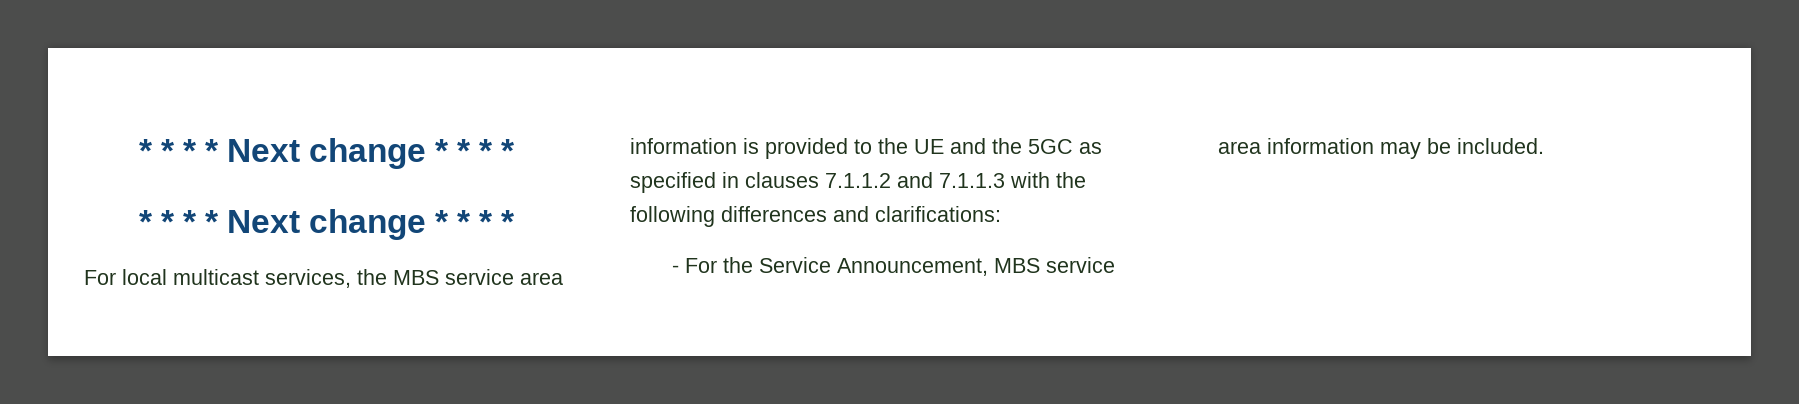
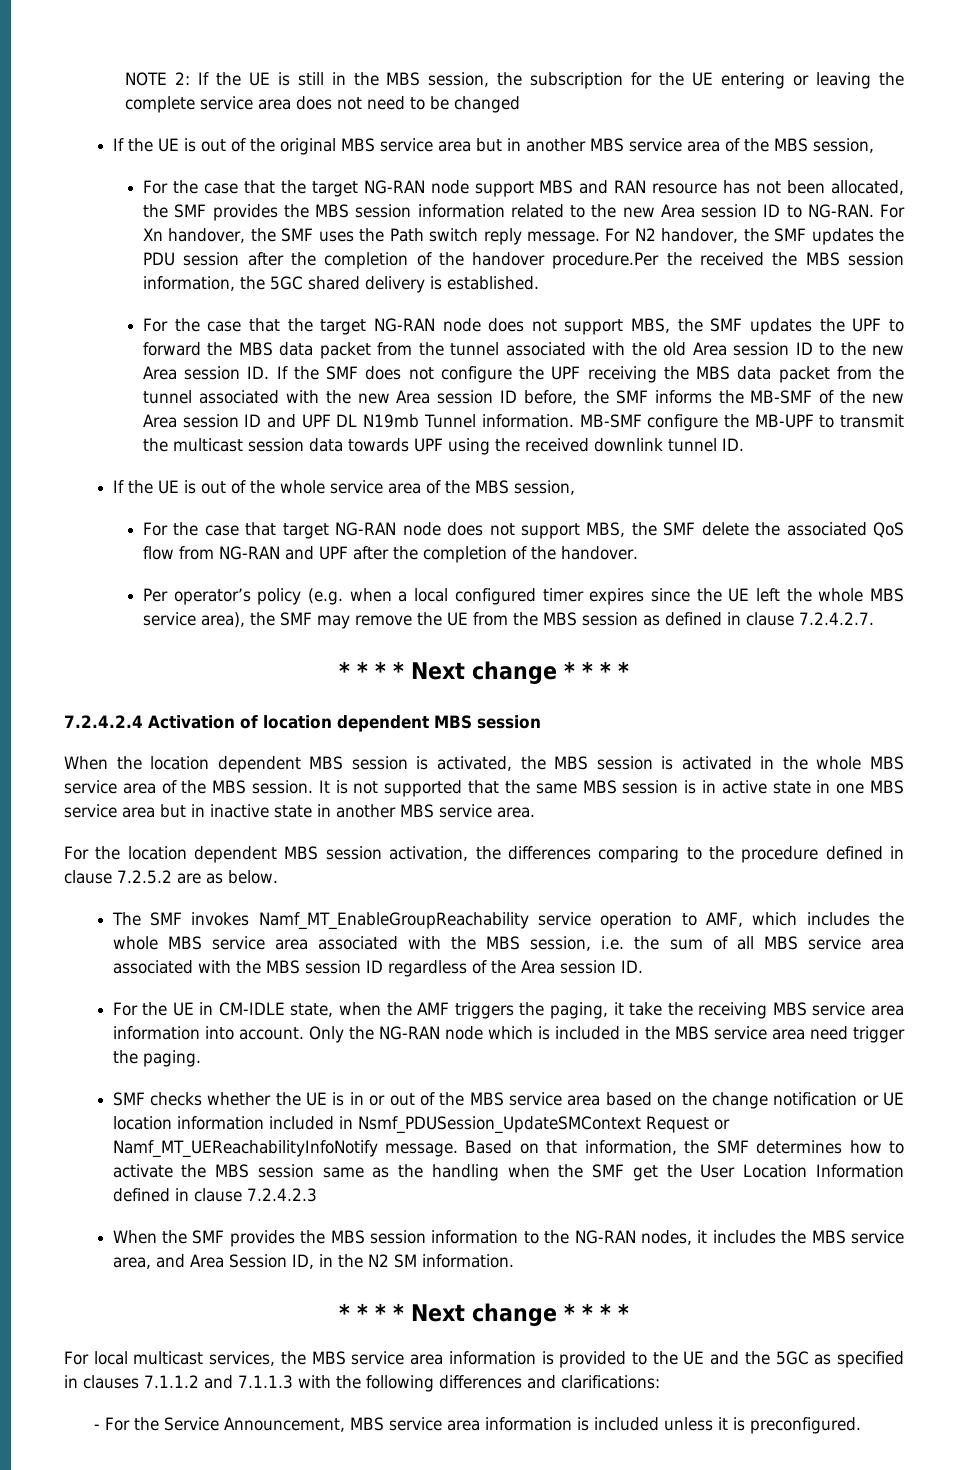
(138, 150) none -> [124,72,904,89] [124,96,520,113] [112,138,874,155] [143,180,904,197] [143,204,905,221] [143,228,904,245] [143,252,905,269] [143,276,540,293] [143,318,904,335] [143,342,905,359] [143,366,905,383] [143,390,904,405] [143,414,905,431] [143,438,745,455] [112,480,575,495] [143,522,904,539] [143,546,639,563] [143,588,904,605] [143,612,875,629] NOTE 2: If the UE is still in the MBS session, the subscription for the UE entering or leaving the complete service area does not need to be changed // If the UE is out of the original MBS service area but in another MBS service area of the MBS session, // For the case that the target NG-RAN node support MBS and RAN resource has not been allocated, the SMF provides the MBS session information related to the new Area session ID to NG-RAN. For Xn handover, the SMF uses the Path switch reply message. For N2 handover, the SMF updates the PDU session after the completion of the handover procedure.Per the received the MBS session information, the 5GC shared delivery is established. // For the case that the target NG-RAN node does not support MBS, the SMF updates the UPF to forward the MBS data packet from the tunnel associated with the old Area session ID to the new Area session ID. If the SMF does not configure the UPF receiving the MBS data packet from the tunnel associated with the new Area session ID before, the SMF informs the MB-SMF of the new Area session ID and UPF DL N19mb Tunnel information. MB-SMF configure the MB-UPF to transmit the multicast session data towards UPF using the received downlink tunnel ID. // If the UE is out of the whole service area of the MBS session, // For the case that target NG-RAN node does not support MBS, the SMF delete the associated QoS flow from NG-RAN and UPF after the completion of the handover. // Per operator’s policy (e.g. when a local configured timer expires since the UE left the whole MBS service area), the SMF may remove the UE from the MBS session as defined in clause 7.2.4.2.7. //
(515, 150) none -> [64,715,541,732] [64,756,904,773] [64,780,905,797] [64,804,535,818] [64,846,905,863] [64,870,278,884] [111,912,905,930] [112,936,904,951] [112,960,643,977] [112,1002,905,1019] [112,1026,905,1043] [112,1050,201,1067] [112,1092,904,1109] [112,1116,730,1134] [112,1140,904,1158] [112,1164,904,1181] [112,1188,317,1202] [112,1230,904,1247] [112,1254,514,1269] // 7.2.4.2.4 Activation of location dependent MBS session // When the location dependent MBS session is activated, the MBS session is activated in the whole MBS service area of the MBS session. It is not supported that the same MBS session is in active state in one MBS service area but in inactive state in another MBS service area. // For the location dependent MBS session activation, the differences comparing to the procedure defined in clause 7.2.5.2 are as below. // The SMF invokes Namf_MT_EnableGroupReachability service operation to AMF, which includes the whole MBS service area associated with the MBS session, i.e. the sum of all MBS service area associated with the MBS session ID regardless of the Area session ID. // For the UE in CM-IDLE state, when the AMF triggers the paging, it take the receiving MBS service area information into account. Only the NG-RAN node which is included in the MBS service area need trigger the paging. // SMF checks whether the UE is in or out of the MBS service area based on the change notification or UE location information included in Nsmf_PDUSession_UpdateSMContext Request or Namf_MT_UEReachabilityInfoNotify message. Based on that information, the SMF determines how to activate the MBS session same as the handling when the SMF get the User Location Information defined in clause 7.2.4.2.3 // When the SMF provides the MBS session information to the NG-RAN nodes, it includes the MBS service area, and Area Session ID, in the N2 SM information.
[1379,138,1544,159] may be included. -> [577,1417,862,1434] is included unless it is preconfigured.

